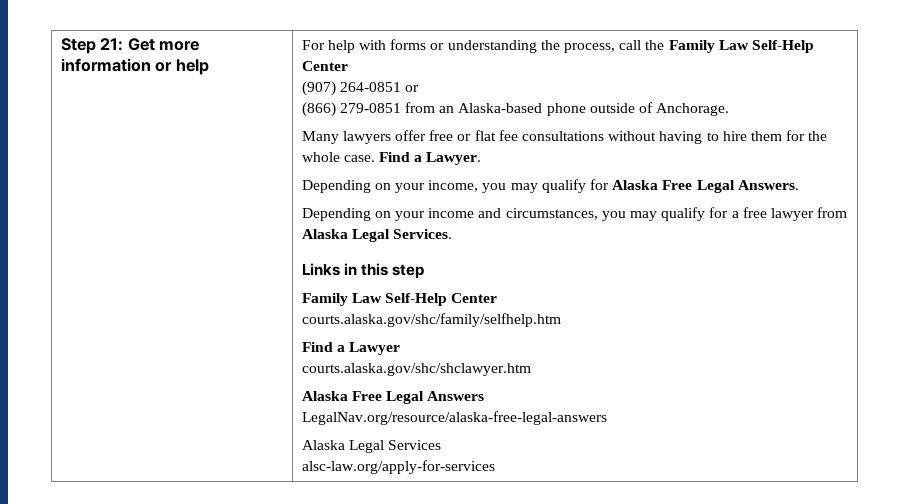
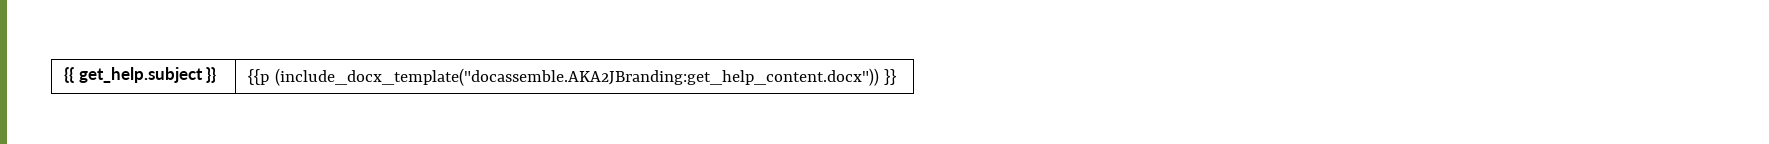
[60,38,200,54] [60,58,209,75] [301,39,814,53] [301,61,348,71] [301,81,420,96] [301,102,730,117] [301,130,828,144] [301,152,482,165] [301,179,799,193] [301,207,848,221] [301,229,453,242] [301,263,425,279] [301,293,498,306] [301,313,561,327] [301,342,401,355] [301,363,531,376] [301,391,485,404] [301,411,607,425] [301,440,442,453] [301,460,495,474] Step 21: Get more information or help | For help with forms or understanding the process, call the Family Law Self-Help Center // (907) 264-0851 or // (866) 279-0851 from an Alaska-based phone outside of Anchorage. // Many lawyers offer free or flat fee consultations without having to hire them for the whole case. Find a Lawyer. // Depending on your income, you may qualify for Alaska Free Legal Answers. // Depending on your income and circumstances, you may qualify for a free lawyer from Alaska Legal Services. // Links in this step // Family Law Self-Help Center // courts.alaska.gov/shc/family/selfhelp.htm // Find a Lawyer // courts.alaska.gov/shc/shclawyer.htm // Alaska Free Legal Answers // LegalNav.org/resource/alaska-free-legal-answers // Alaska Legal Services // alsc-law.org/apply-for-services -> [64,67,217,83] [248,68,896,86] {{ get_help.subject }} | {{p (include_docx_template("docassemble.AKA2JBranding:get_help_content.docx")) }}

